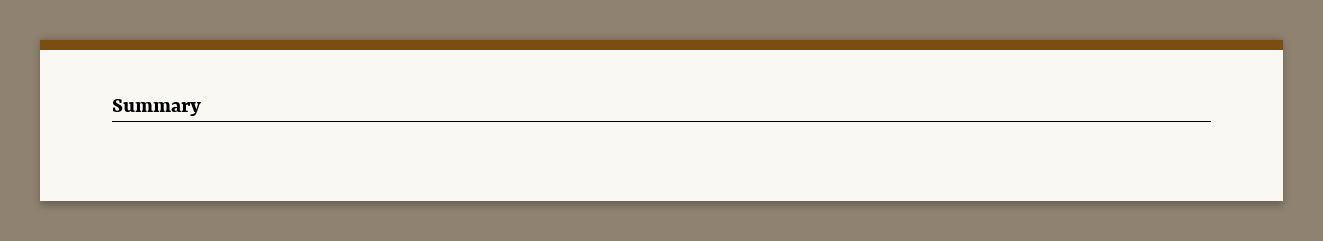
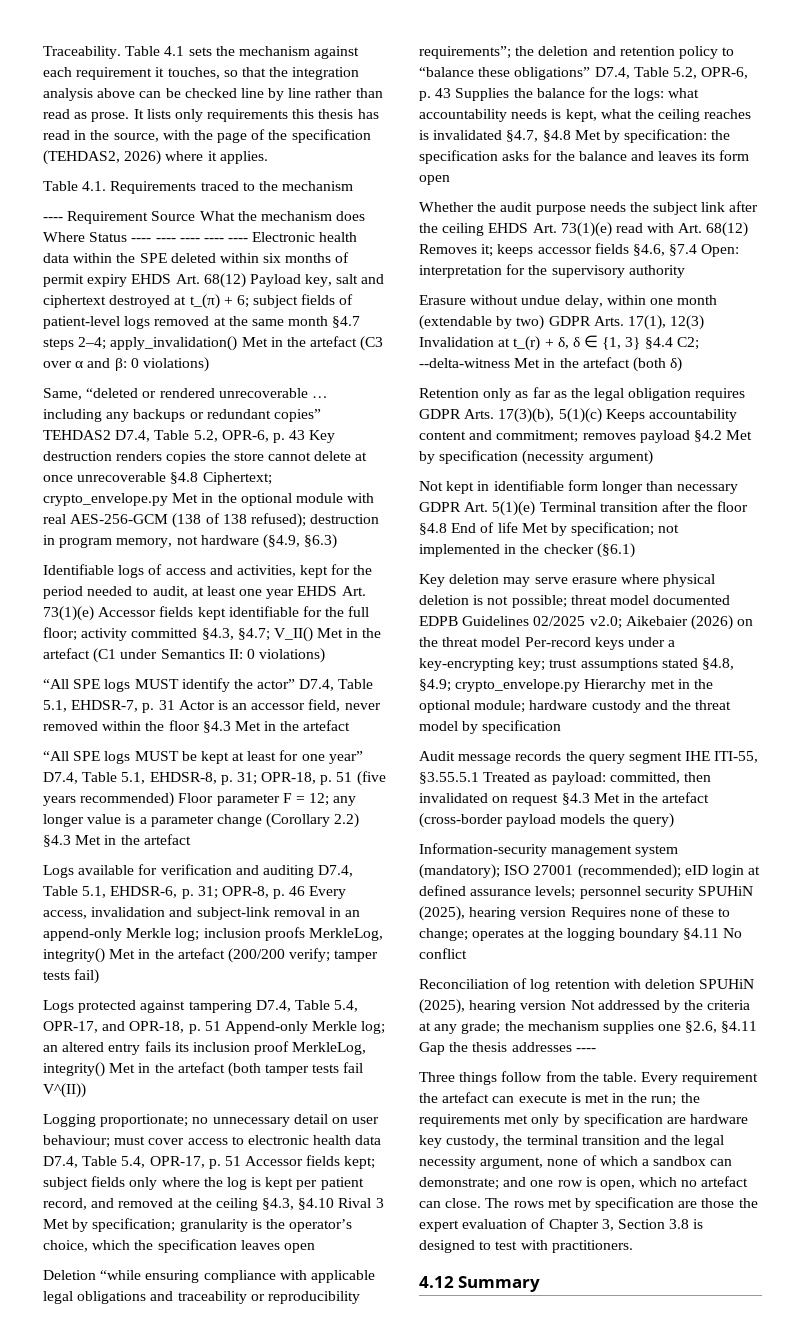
(112, 107) none -> [43,46,360,59] [43,67,360,80] [43,88,383,101] [43,109,379,122] [43,129,371,143] [43,150,268,165] [43,181,354,194] [43,211,366,224] [43,232,358,242] [43,252,350,263] [43,273,385,288] [43,294,354,309] [43,316,361,329] [43,336,384,351] [43,357,209,372] [43,388,328,400] [43,409,321,422] [43,430,336,443] [43,451,368,464] [43,472,272,485] [43,493,375,506] [43,513,380,528] [43,534,338,549] [43,564,373,578] [43,586,366,599] [43,606,370,621] [43,627,382,642] [43,648,326,663] [43,678,374,692] [43,699,381,713] [43,720,351,733] [43,750,363,764] [43,771,386,786] [43,792,357,807] [43,813,360,828] [43,834,191,847] [43,864,354,878] [43,886,347,899] [43,907,361,920] [43,927,383,941] [43,948,379,963] [43,969,100,984] [43,1000,359,1013] [43,1021,386,1034] [43,1041,367,1055] [43,1062,364,1077] [43,1083,86,1098] [43,1114,380,1127] [43,1135,382,1148] [43,1155,376,1169] [43,1176,364,1190] [43,1198,384,1211] [43,1218,353,1232] [43,1239,315,1253] [43,1270,375,1283] [43,1291,360,1304] [419,46,735,59] [419,67,749,80] [419,87,700,101] [419,109,752,122] [419,129,731,143] [419,150,750,164] [419,175,450,185] [419,201,759,215] [419,222,749,237] [419,243,740,257] [419,264,685,278] [419,295,718,308] [419,315,705,330] [419,335,699,351] [419,357,683,372] [419,387,746,401] [419,408,737,423] [419,430,753,443] [419,450,653,465] [419,480,739,494] [419,501,749,516] [419,522,680,536] [419,543,635,558] [419,574,716,587] [419,595,731,608] [419,615,754,630] [419,637,676,650] [419,658,734,671] [419,679,713,692] [419,700,732,713] [419,720,562,734] [419,751,759,764] [419,772,711,785] [419,792,710,806] [419,813,674,828] [419,843,679,857] [419,864,761,879] [419,885,753,899] [419,906,731,921] [419,928,743,941] [419,948,467,959] [419,978,755,992] [419,999,751,1014] [419,1021,758,1034] [419,1042,596,1055] [419,1071,759,1085] [419,1092,700,1106] [419,1113,749,1127] [419,1135,725,1148] [419,1155,733,1169] [419,1176,749,1190] [419,1197,758,1211] [419,1218,704,1232] [419,1240,633,1253] [419,1276,454,1288] Traceability. Table 4.1 sets the mechanism against each requirement it touches, so that the integration analysis above can be checked line by line rather than read as prose. It lists only requirements this thesis has read in the source, with the page of the specification (TEHDAS2, 2026) where it applies. // Table 4.1. Requirements traced to the mechanism // ---- Requirement Source What the mechanism does Where Status ---- ---- ---- ---- ---- Electronic health data within the SPE deleted within six months of permit expiry EHDS Art. 68(12) Payload key, salt and ciphertext destroyed at t_(π) + 6; subject fields of patient-level logs removed at the same month §4.7 steps 2–4; apply_invalidation() Met in the artefact (C3 over α and β: 0 violations) // Same, “deleted or rendered unrecoverable … including any backups or redundant copies” TEHDAS2 D7.4, Table 5.2, OPR-6, p. 43 Key destruction renders copies the store cannot delete at once unrecoverable §4.8 Ciphertext; crypto_envelope.py Met in the optional module with real AES-256-GCM (138 of 138 refused); destruction in program memory, not hardware (§4.9, §6.3) // Identifiable logs of access and activities, kept for the period needed to audit, at least one year EHDS Art. 73(1)(e) Accessor fields kept identifiable for the full floor; activity committed §4.3, §4.7; V_II() Met in the artefact (C1 under Semantics II: 0 violations) // “All SPE logs MUST identify the actor” D7.4, Table 5.1, EHDSR-7, p. 31 Actor is an accessor field, never removed within the floor §4.3 Met in the artefact // “All SPE logs MUST be kept at least for one year” D7.4, Table 5.1, EHDSR-8, p. 31; OPR-18, p. 51 (five years recommended) Floor parameter F = 12; any longer value is a parameter change (Corollary 2.2) §4.3 Met in the artefact // Logs available for verification and auditing D7.4, Table 5.1, EHDSR-6, p. 31; OPR-8, p. 46 Every access, invalidation and subject-link removal in an append-only Merkle log; inclusion proofs MerkleLog, integrity() Met in the artefact (200/200 verify; tamper tests fail) // Logs protected against tampering D7.4, Table 5.4, OPR-17, and OPR-18, p. 51 Append-only Merkle log; an altered entry fails its inclusion proof MerkleLog, integrity() Met in the artefact (both tamper tests fail V^(II)) // Logging proportionate; no unnecessary detail on user behaviour; must cover access to electronic health data D7.4, Table 5.4, OPR-17, p. 51 Accessor fields kept; subject fields only where the log is kept per patient record, and removed at the ceiling §4.3, §4.10 Rival 3 Met by specification; granularity is the operator’s choice, which the specification leaves open // Deletion “while ensuring compliance with applicable legal obligations and traceability or reproducibility requirements”; the deletion and retention policy to “balance these obligations” D7.4, Table 5.2, OPR-6, p. 43 Supplies the balance for the logs: what accountability needs is kept, what the ceiling reaches is invalidated §4.7, §4.8 Met by specification: the specification asks for the balance and leaves its form open // Whether the audit purpose needs the subject link after the ceiling EHDS Art. 73(1)(e) read with Art. 68(12) Removes it; keeps accessor fields §4.6, §7.4 Open: interpretation for the supervisory authority // Erasure without undue delay, within one month (extendable by two) GDPR Arts. 17(1), 12(3) Invalidation at t_(r) + δ, δ ∈ {1, 3} §4.4 C2; --delta-witness Met in the artefact (both δ) // Retention only as far as the legal obligation requires GDPR Arts. 17(3)(b), 5(1)(c) Keeps accountability content and commitment; removes payload §4.2 Met by specification (necessity argument) // Not kept in identifiable form longer than necessary GDPR Art. 5(1)(e) Terminal transition after the floor §4.8 End of life Met by specification; not implemented in the checker (§6.1) // Key deletion may serve erasure where physical deletion is not possible; threat model documented EDPB Guidelines 02/2025 v2.0; Aikebaier (2026) on the threat model Per-record keys under a key-encrypting key; trust assumptions stated §4.8, §4.9; crypto_envelope.py Hierarchy met in the optional module; hardware custody and the threat model by specification // Audit message records the query segment IHE ITI-55, §3.55.5.1 Treated as payload: committed, then invalidated on request §4.3 Met in the artefact (cross-border payload models the query) // Information-security management system (mandatory); ISO 27001 (recommended); eID login at defined assurance levels; personnel security SPUHiN (2025), hearing version Requires none of these to change; operates at the logging boundary §4.11 No conflict // Reconciliation of log retention with deletion SPUHiN (2025), hearing version Not addressed by the criteria at any grade; the mechanism supplies one §2.6, §4.11 Gap the thesis addresses ---- // Three things follow from the table. Every requirement the artefact can execute is met in the run; the requirements met only by specification are hardware key custody, the terminal transition and the legal necessity argument, none of which a sandbox can demonstrate; and one row is open, which no artefact can close. The rows met by specification are those the expert evaluation of Chapter 3, Section 3.8 is designed to test with practitioners. // 4.12

